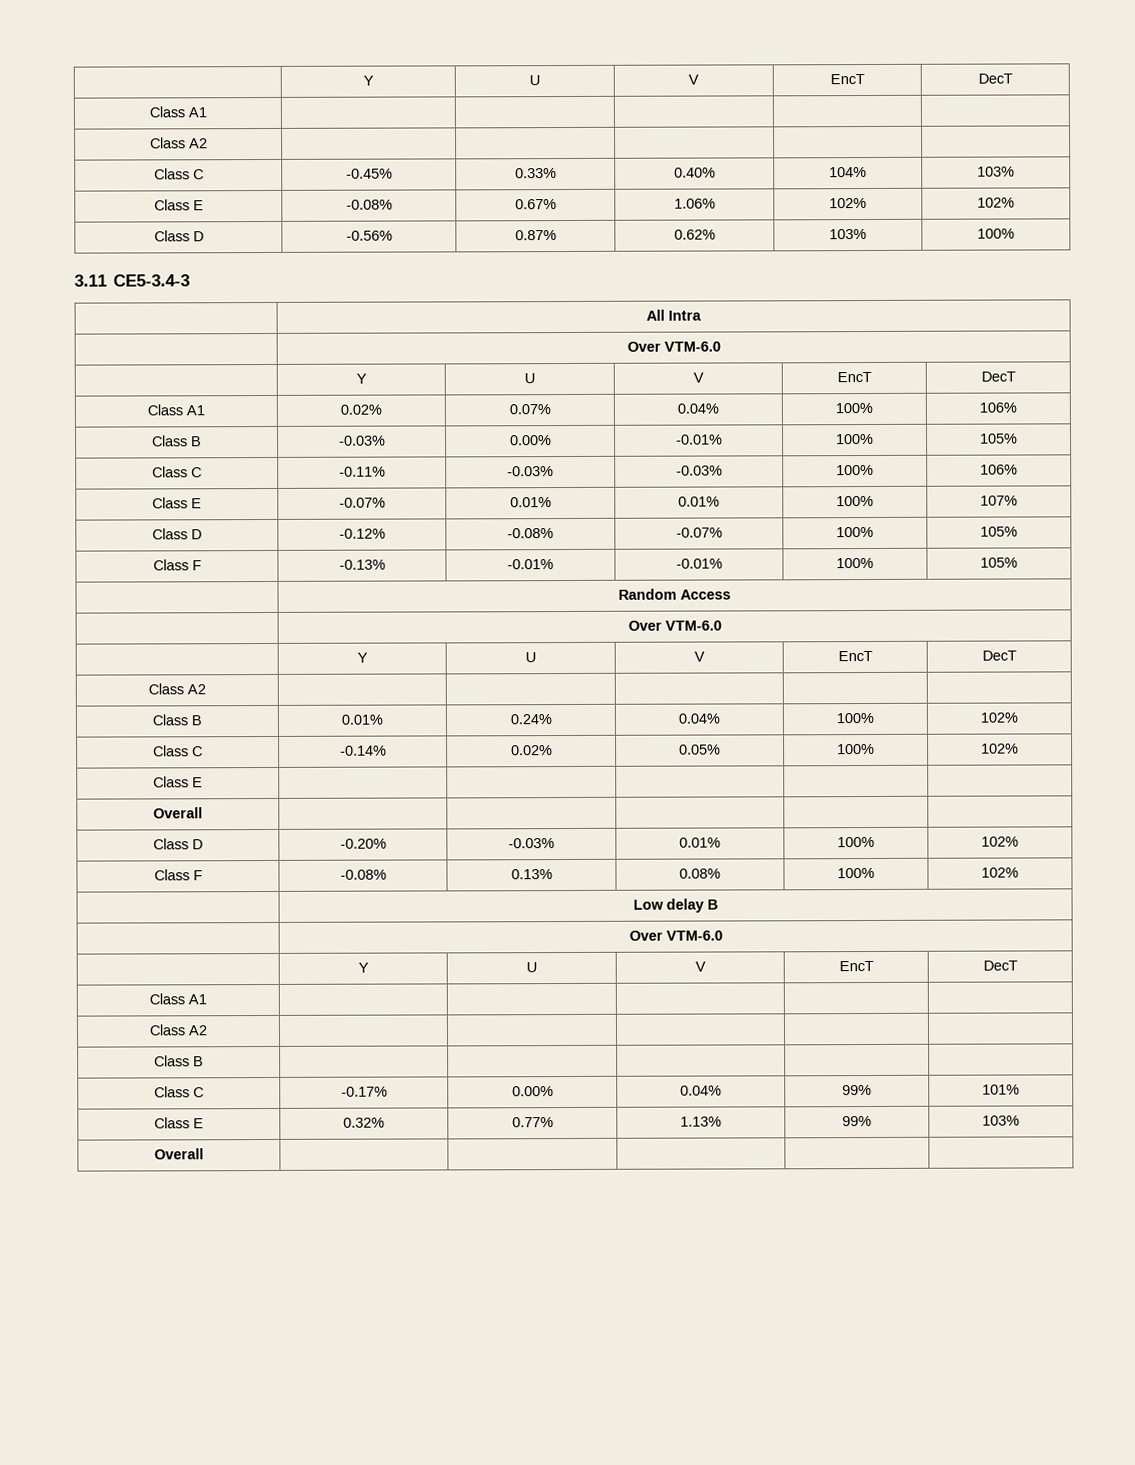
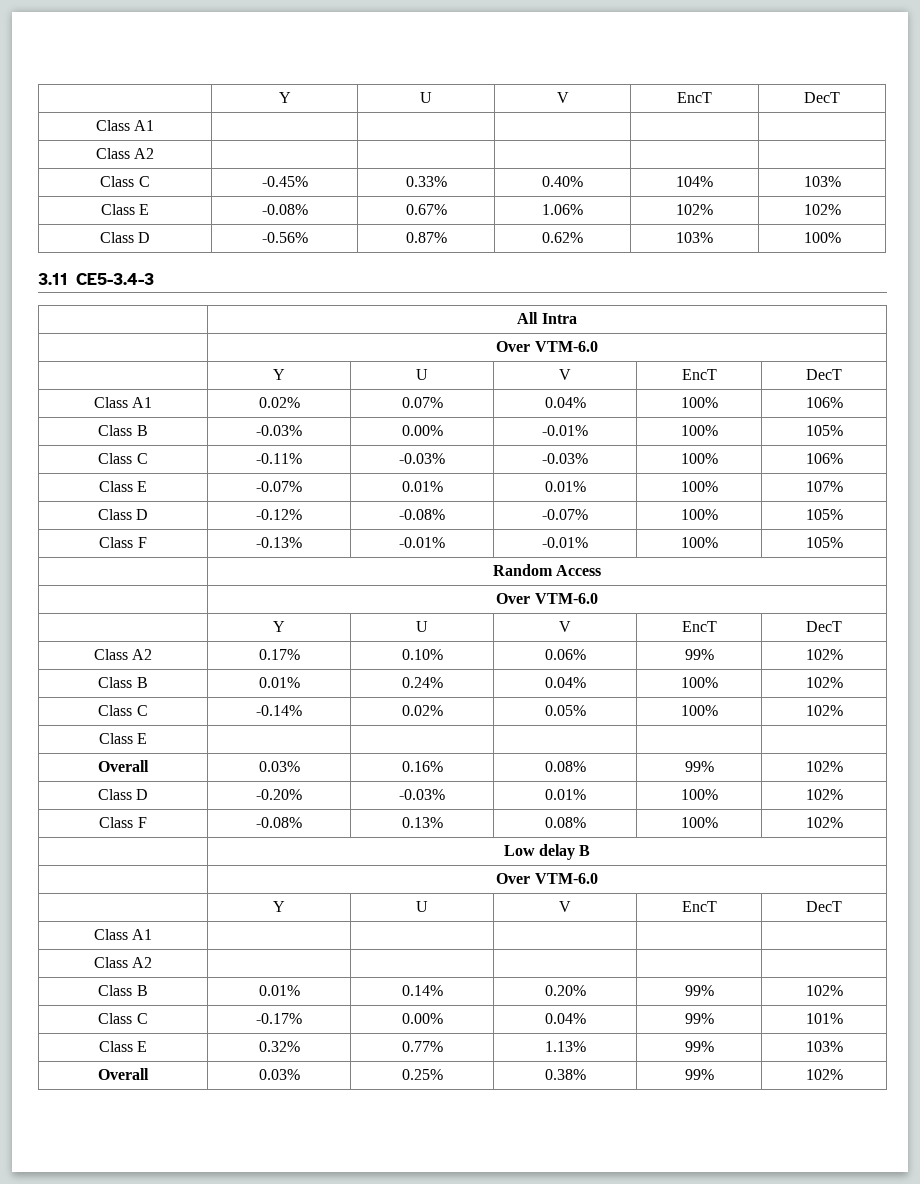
(206, 689) | | | | -> [258,649,300,660] [401,649,443,660] [544,649,586,660] [684,649,714,660] [805,649,843,660] 0.17% | 0.10% | 0.06% | 99% | 102%
(203, 813) | | | | -> [258,761,300,772] [401,761,443,772] [544,761,586,772] [684,761,714,772] [805,761,843,772] 0.03% | 0.16% | 0.08% | 99% | 102%
(204, 1061) | | | | -> [258,985,300,996] [401,985,443,996] [544,985,586,996] [684,985,714,996] [805,985,843,996] 0.01% | 0.14% | 0.20% | 99% | 102%
(204, 1154) | | | | -> [258,1069,300,1080] [401,1069,443,1080] [544,1069,586,1080] [684,1069,714,1080] [805,1069,843,1080] 0.03% | 0.25% | 0.38% | 99% | 102%

